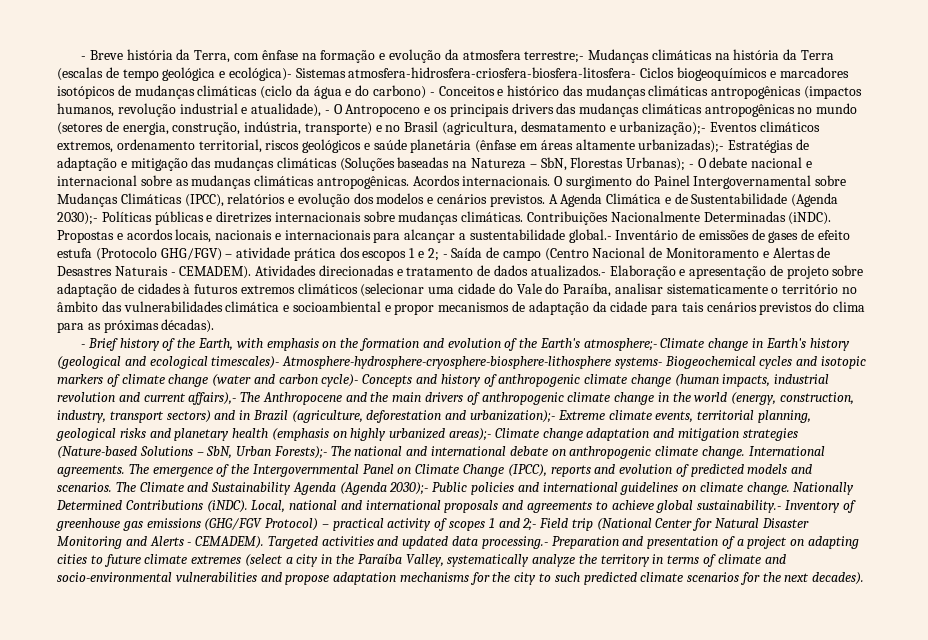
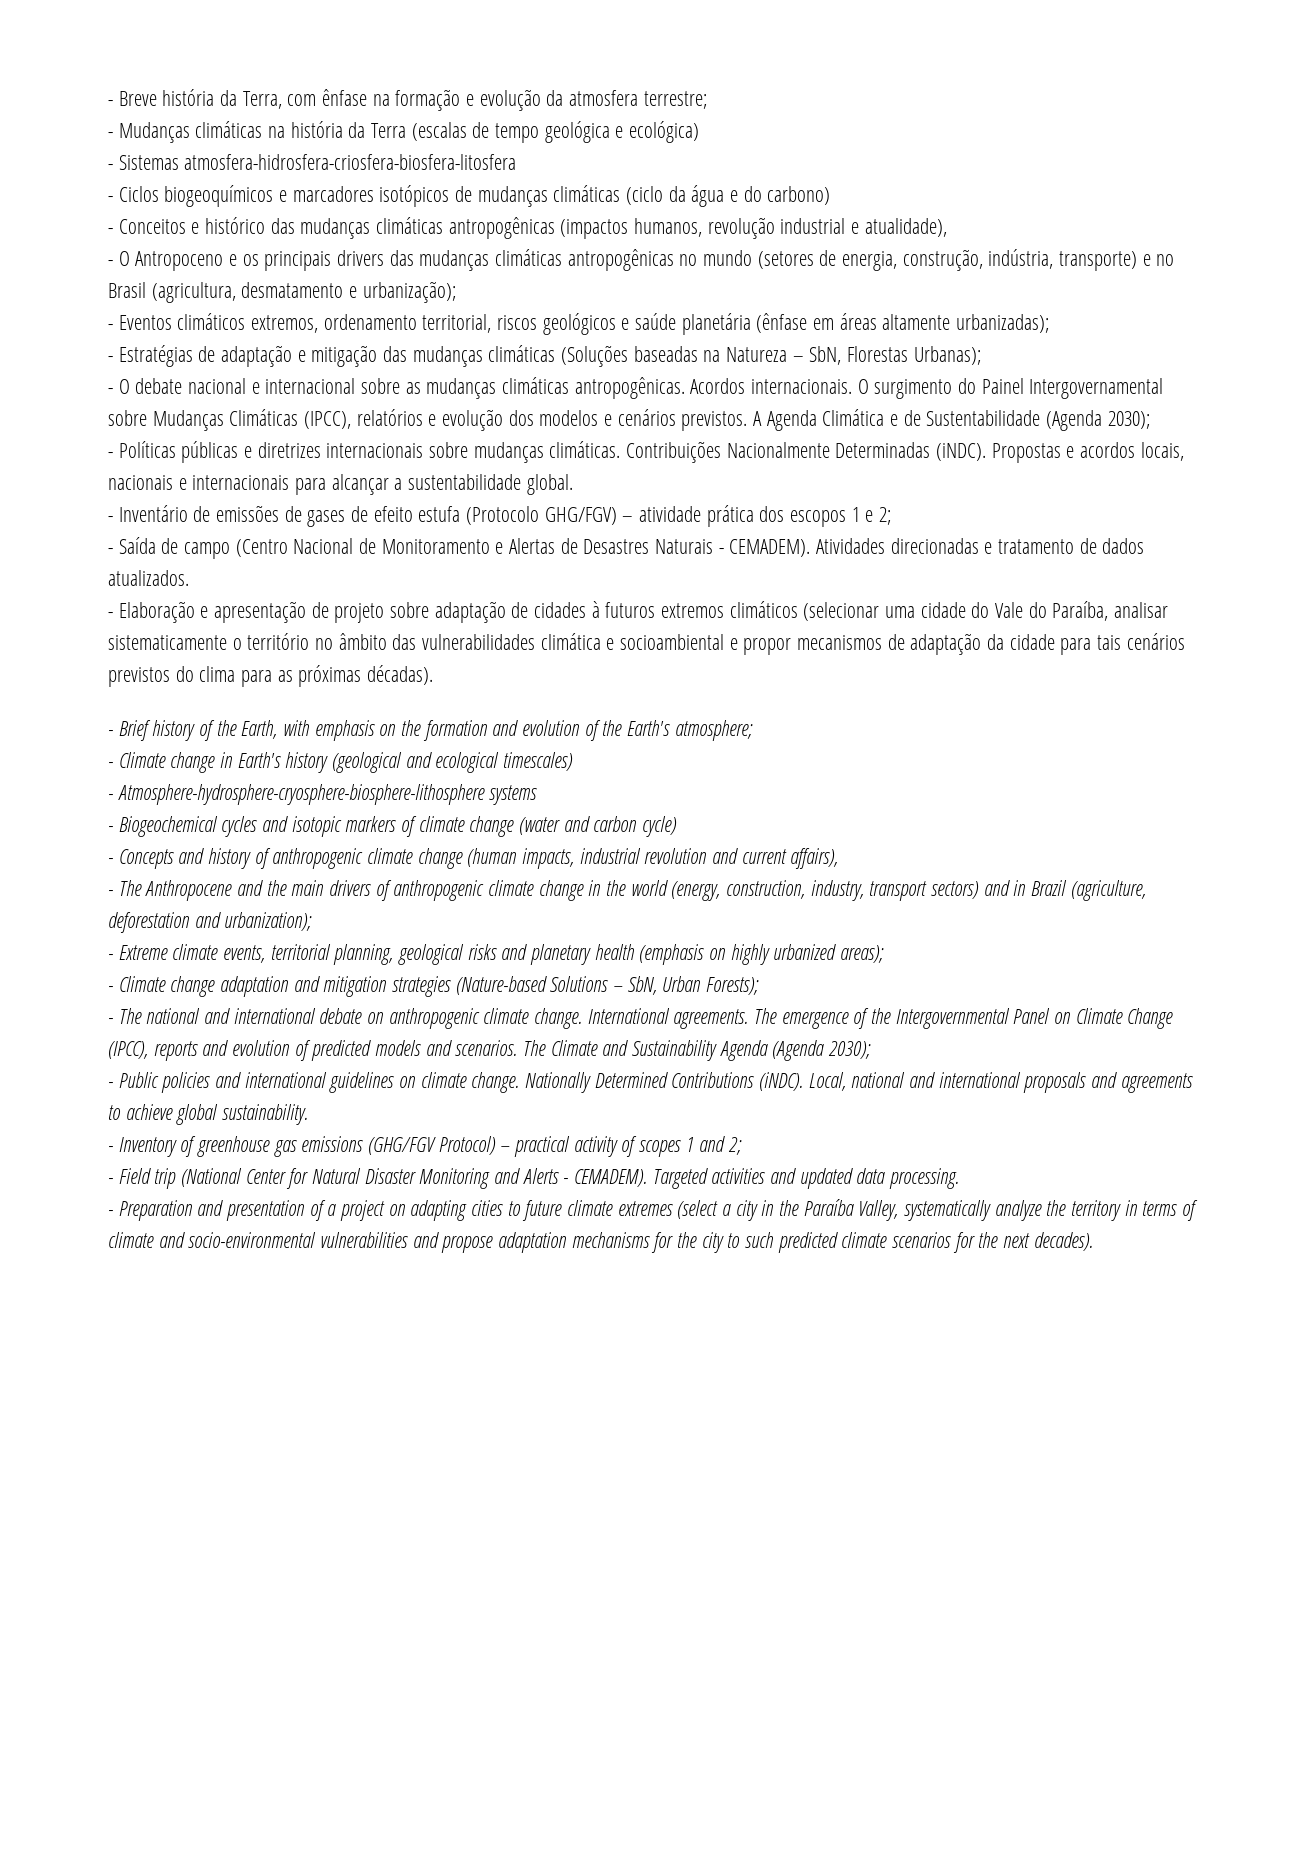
[524,51,585,63] terrestre;- -> [643,91,707,109] [108,132,113,138] terrestre; // -
[228,67,637,81] ecológica)- Sistemas atmosfera-hidrosfera-criosfera-biosfera-litosfera- -> [629,121,700,143] [108,154,517,170] [108,196,113,202] ecológica) // - Sistemas atmosfera-hidrosfera-criosfera-biosfera-litosfera // -
(427, 92) none -> (831, 195) //
(322, 110) none -> (947, 227) //
[619,121,707,135] urbanização);- -> [362,281,456,303] [108,324,113,330] urbanização); // -
[638,139,725,153] urbanizadas);- -> [956,314,1050,333] [108,356,113,362] urbanizadas); // -
(686, 164) none -> (981, 355) //
[57,212,98,225] 2030);- -> [1107,411,1150,429] [108,452,113,458] 2030); // -
[568,229,612,243] global.- -> [526,474,573,495] [108,516,113,522] global. // -
(439, 254) none -> (892, 516) //
[530,265,606,277] atualizados.- -> [108,570,189,586] [108,612,113,618] atualizados. // -
[583,338,657,351] atmosphere;- -> [674,720,753,741] [108,762,113,768] atmosphere; // -
[211,356,662,369] timescales)- Atmosphere-hydrosphere-cryosphere-biosphere-lithosphere systems- -> [503,752,574,771] [108,784,538,805] [108,826,113,832] timescales) // - Atmosphere-hydrosphere-cryosphere-biosphere-lithosphere systems // -
[321,374,359,387] cycle)- -> [642,816,678,837] [108,858,113,864] cycle) // -
[188,392,237,405] affairs),- -> [790,848,839,869] [108,890,113,896] affairs), // -
[470,410,556,423] urbanization);- -> [224,912,313,931] [108,954,113,960] urbanization); // -
[449,428,492,441] areas);- -> [840,945,885,963] [108,986,113,992] areas); // -
[273,446,327,459] Forests);- -> [706,977,760,995] [108,1018,113,1024] Forests); // -
[389,482,429,495] 2030);- -> [828,1041,872,1059] [108,1082,113,1088] 2030); // -
[697,500,782,513] sustainability.- -> [222,1104,309,1125] [108,1146,113,1152] sustainability. // -
[522,518,537,531] 2;- -> [728,1137,743,1155] [108,1178,113,1184] 2; // -
[481,536,548,549] processing.- -> [889,1168,960,1189] [108,1210,113,1216] processing. // -

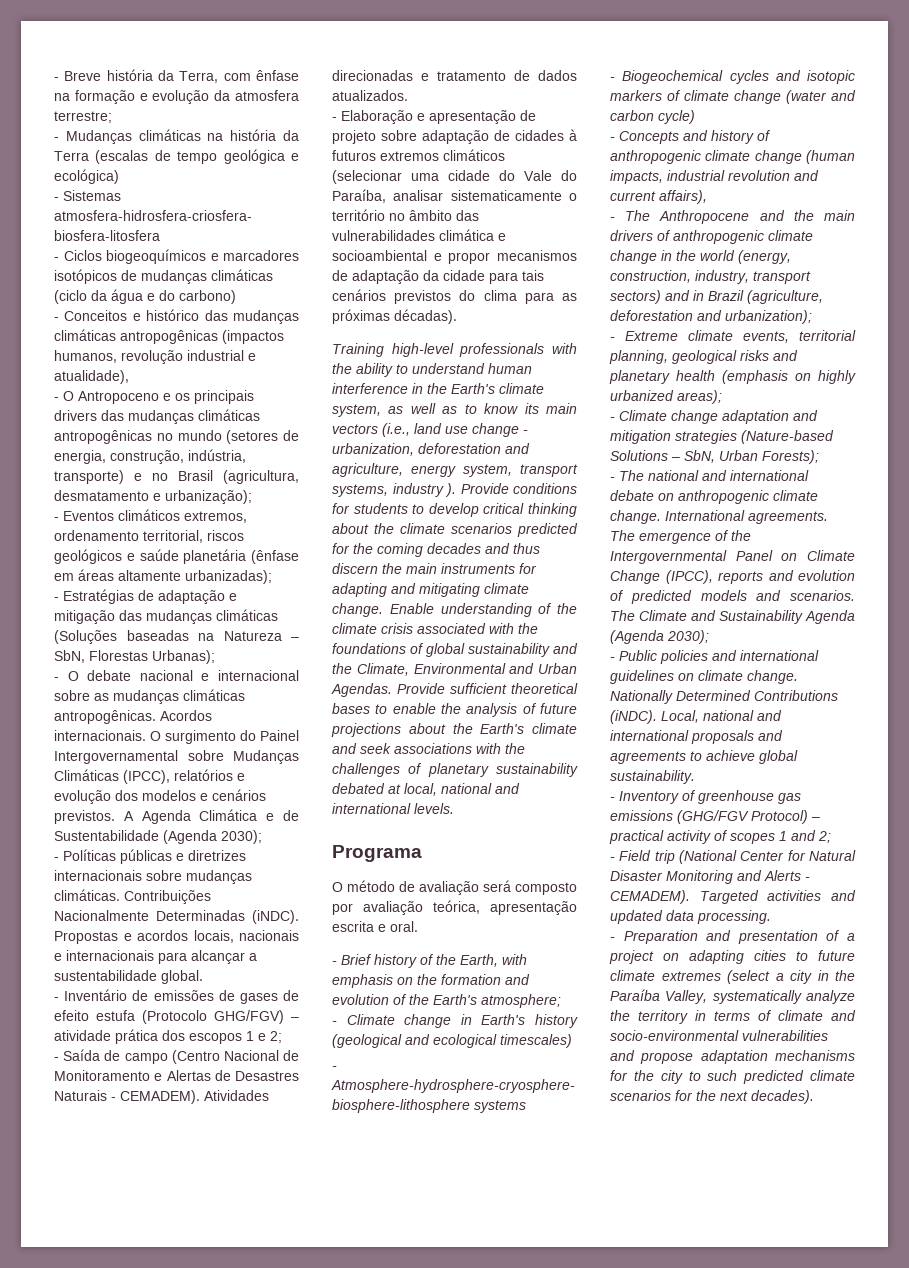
(434, 675) none -> [332,343,577,357] [332,363,532,377] [332,383,544,394] [332,403,577,417] [332,423,528,437] [332,443,530,456] [332,463,578,477] [332,483,577,497] [332,503,577,517] [332,523,578,537] [332,543,540,557] [332,563,537,574] [332,583,529,597] [332,603,577,617] [332,623,538,634] [332,643,578,657] [332,663,577,676] [331,683,578,697] [332,703,577,717] [331,723,577,737] [332,743,525,754] [332,763,578,777] [332,783,520,796] [332,803,454,814] [332,845,422,862] [332,880,577,895] [332,900,577,915] [332,921,418,932] // Training high-level professionals with the ability to understand human interference in the Earth's climate system, as well as to know its main vectors (i.e., land use change - urbanization, deforestation and agriculture, energy system, transport systems, industry ). Provide conditions for students to develop critical thinking about the climate scenarios predicted for the coming decades and thus discern the main instruments for adapting and mitigating climate change. Enable understanding of the climate crisis associated with the foundations of global sustainability and the Climate, Environmental and Urban Agendas. Provide sufficient theoretical bases to enable the analysis of future projections about the Earth's climate and seek associations with the challenges of planetary sustainability debated at local, national and international levels. // Programa // O método de avaliação será composto por avaliação teórica, apresentação escrita e oral.

